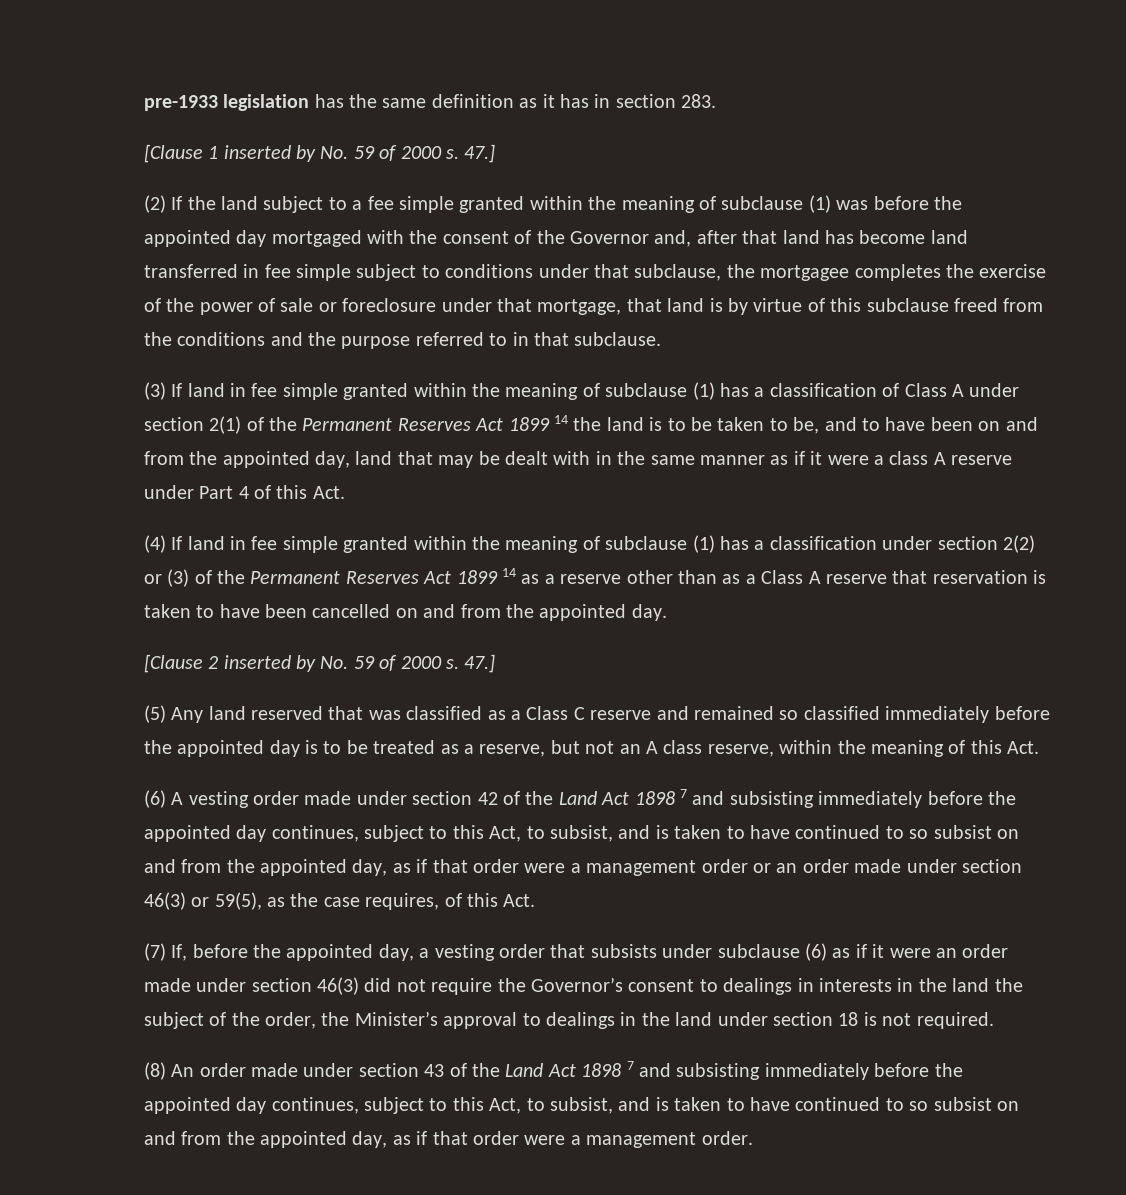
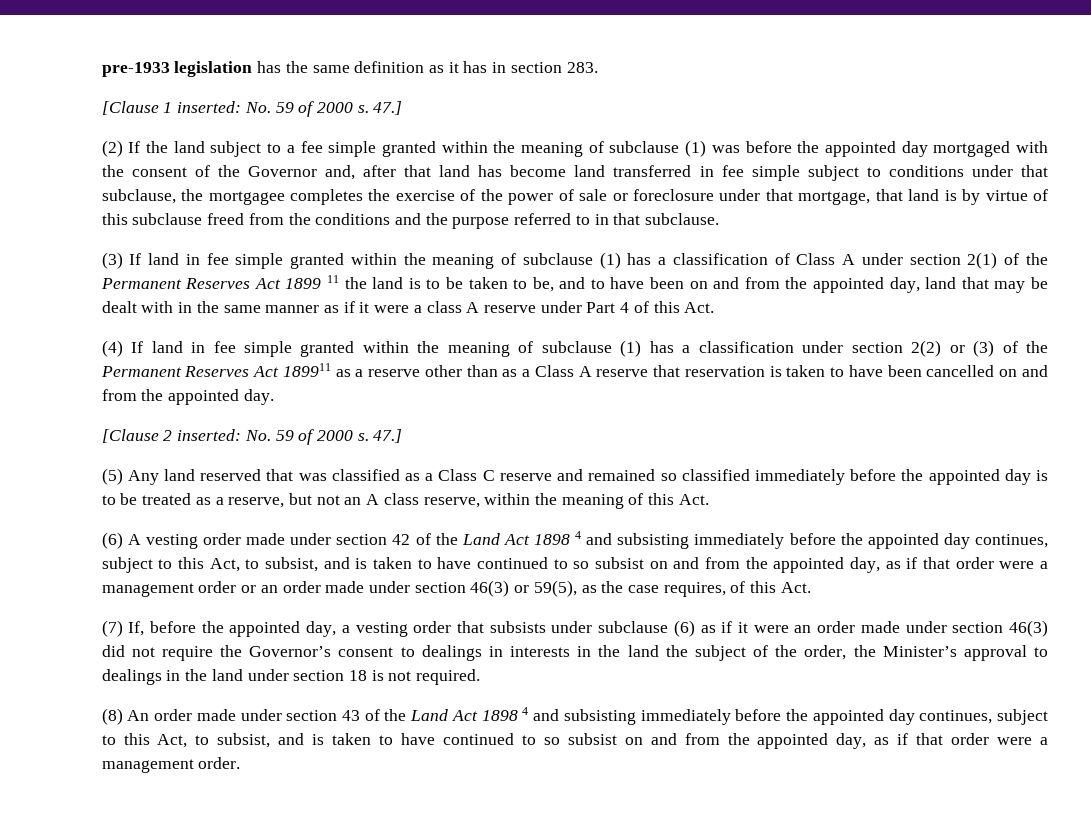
[223,145,316,162] inserted by -> [177,101,242,113] inserted:
[553,415,568,424] 14 -> [326,275,339,283] 11
[456,568,516,584] 1899 14 -> [282,363,331,377] 189911
[223,655,316,672] inserted by -> [177,429,242,441] inserted:
[679,789,687,798] 7 -> [575,531,582,539] 4
[626,1061,634,1070] 7 -> [522,707,529,715] 4

